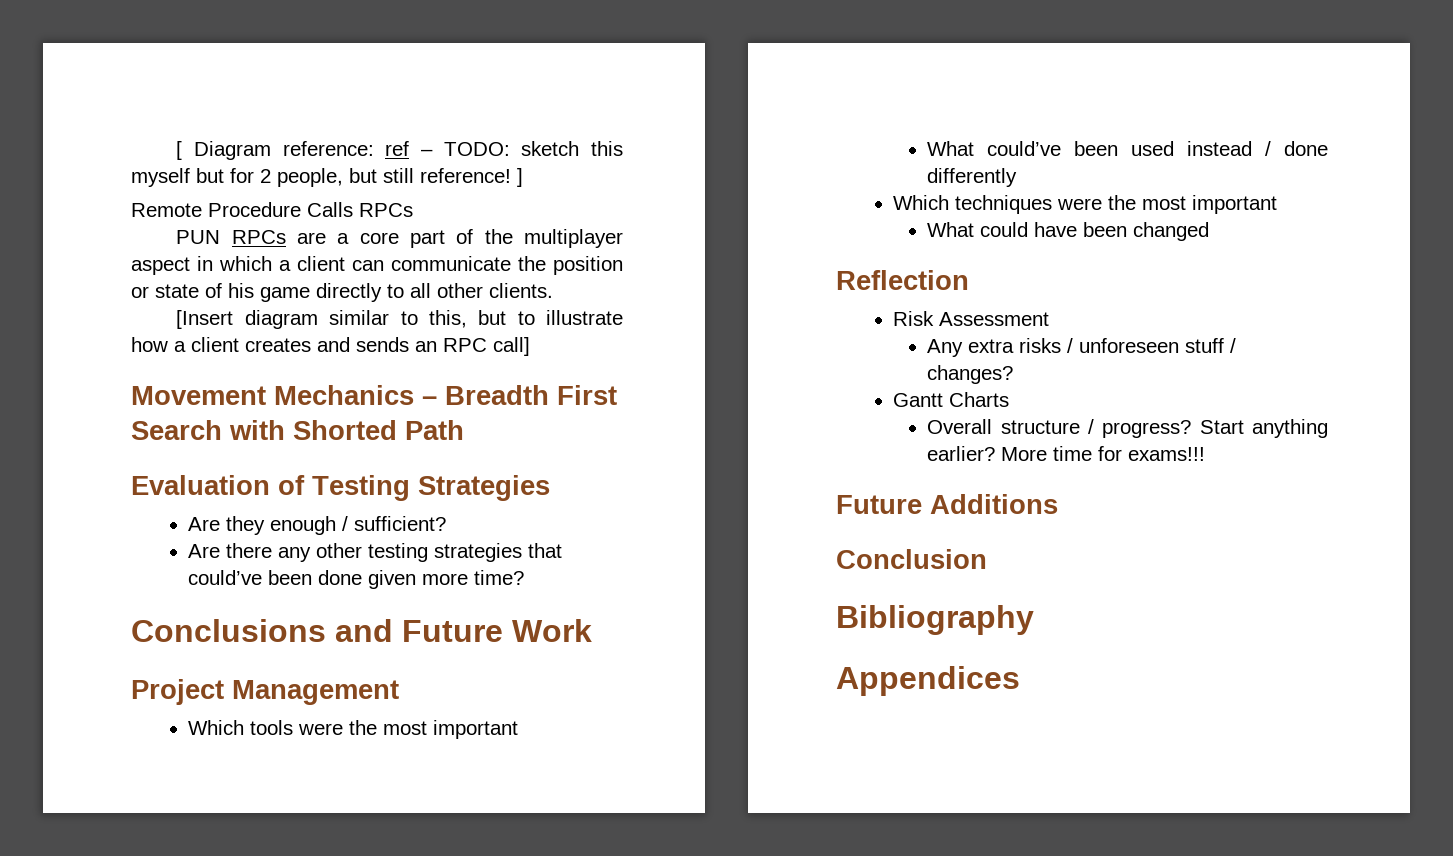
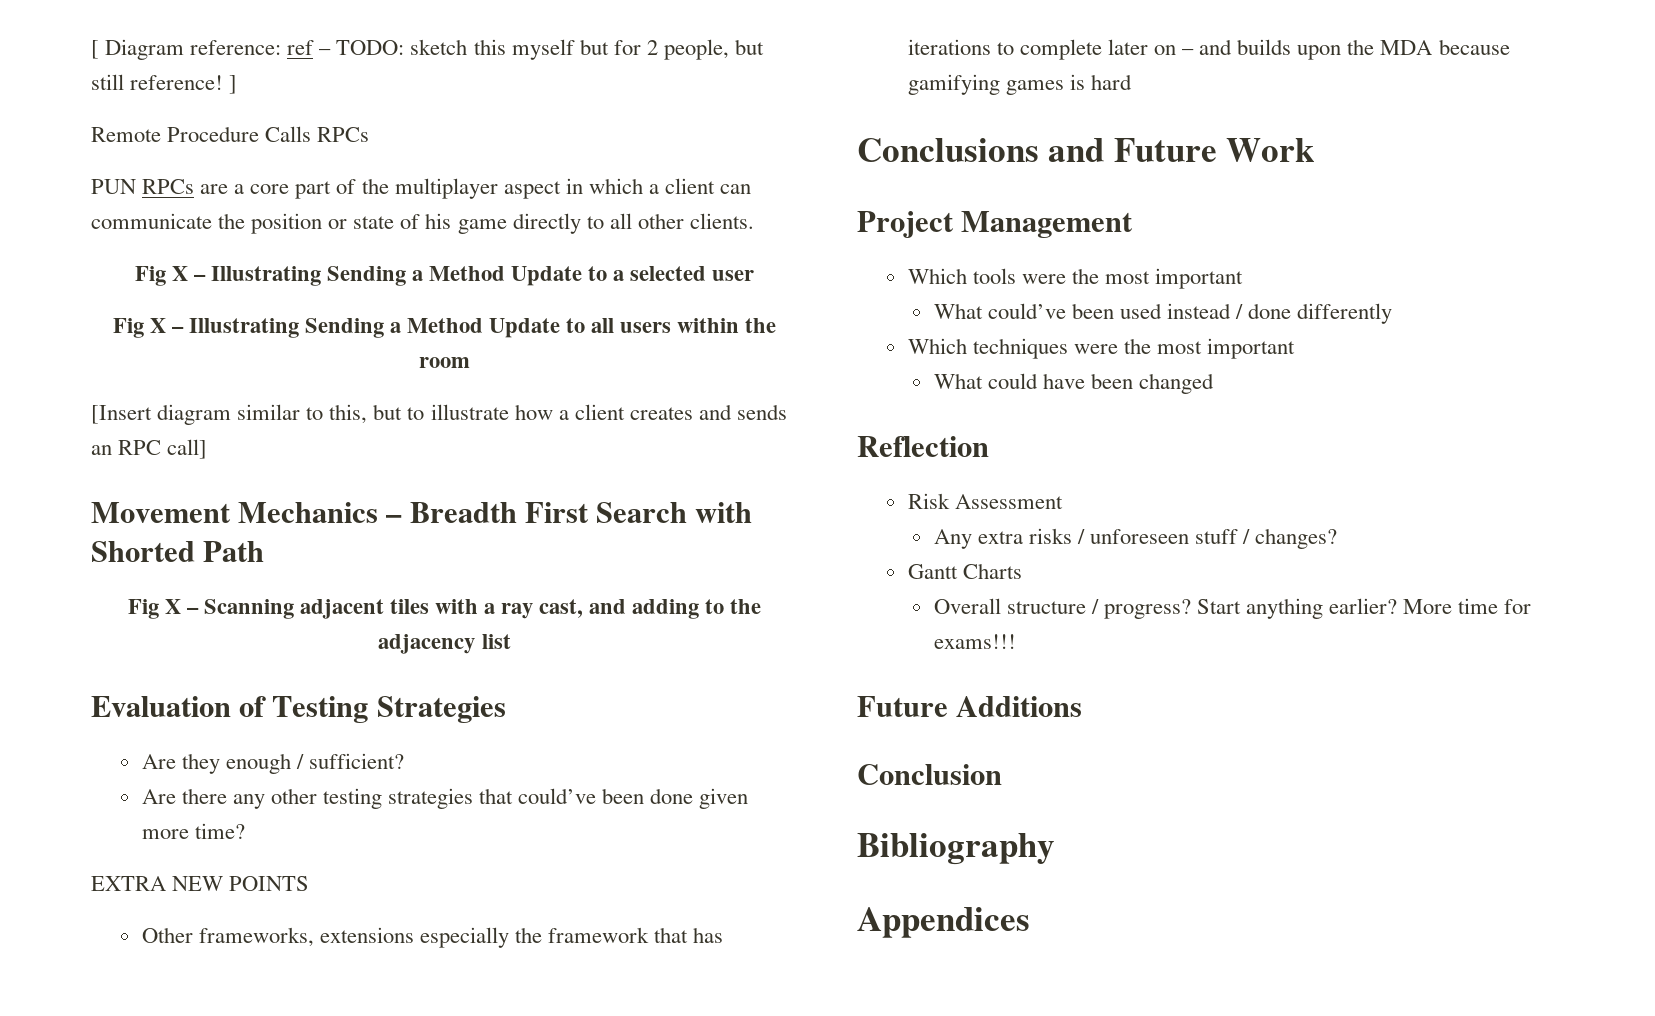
(553, 290) none -> [134,266,755,286] [112,318,777,338] [419,357,470,368] // Fig X – Illustrating Sending a Method Update to a selected user // Fig X – Illustrating Sending a Method Update to all users within the room
(464, 430) none -> [127,599,762,619] [378,634,511,654] // Fig X – Scanning adjacent tiles with a ray cast, and adding to the adjacency list
(524, 577) none -> [91,876,310,891] [141,927,724,948] [907,39,1510,60] [907,74,1132,95] // EXTRA NEW POINTS // Other frameworks, extensions especially the framework that has iterations to complete later on – and builds upon the MDA because gamifying games is hard

